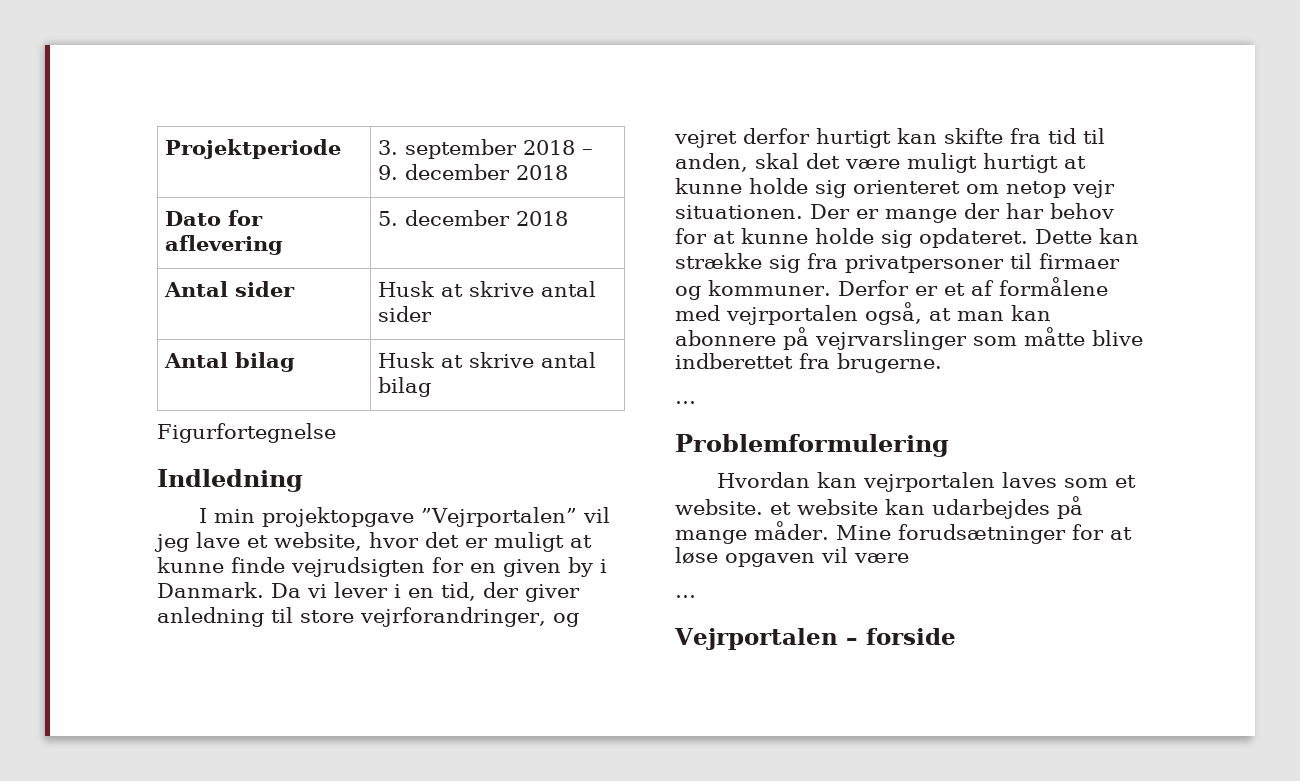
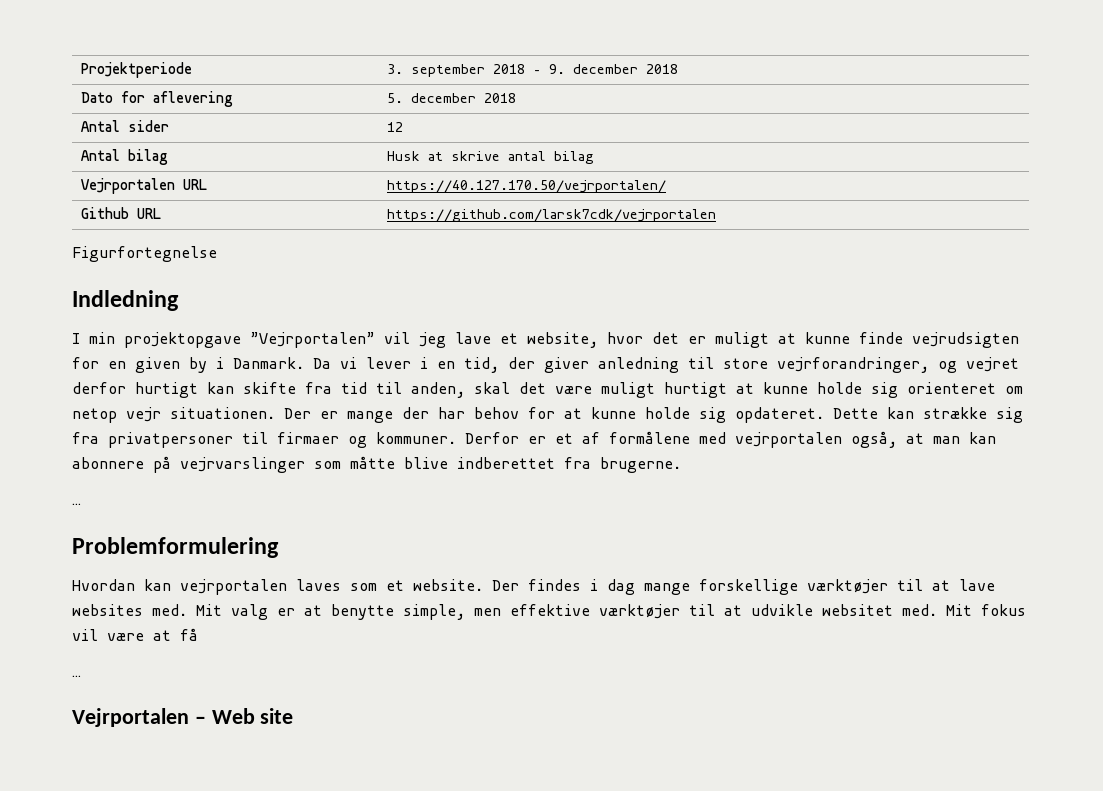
[378,281,597,297] [378,306,433,322] Husk at skrive antal sider -> [387,122,404,132] 12
(432, 387) none -> [81,178,208,194] [387,180,667,193] [81,207,162,219] [387,209,717,222] // Vejrportalen URL | https://40.127.170.50/vejrportalen/ // Github URL | https://github.com/larsk7cdk/vejrportalen
[770,496,1083,519] [675,521,1132,544] [675,547,815,567] et website kan udarbejdes på mange måder. Mine forudsætninger for at løse opgaven -> [492,579,995,595] [72,604,1026,620] Der findes i dag mange forskellige værktøjer til at lave websites med. Mit valg er at benytte simple, men effektive værktøjer til at udvikle websitet med. Mit fokus
(909, 558) none -> [153,628,198,641] at få
[865,628,956,645] forside -> [211,708,294,724] Web site

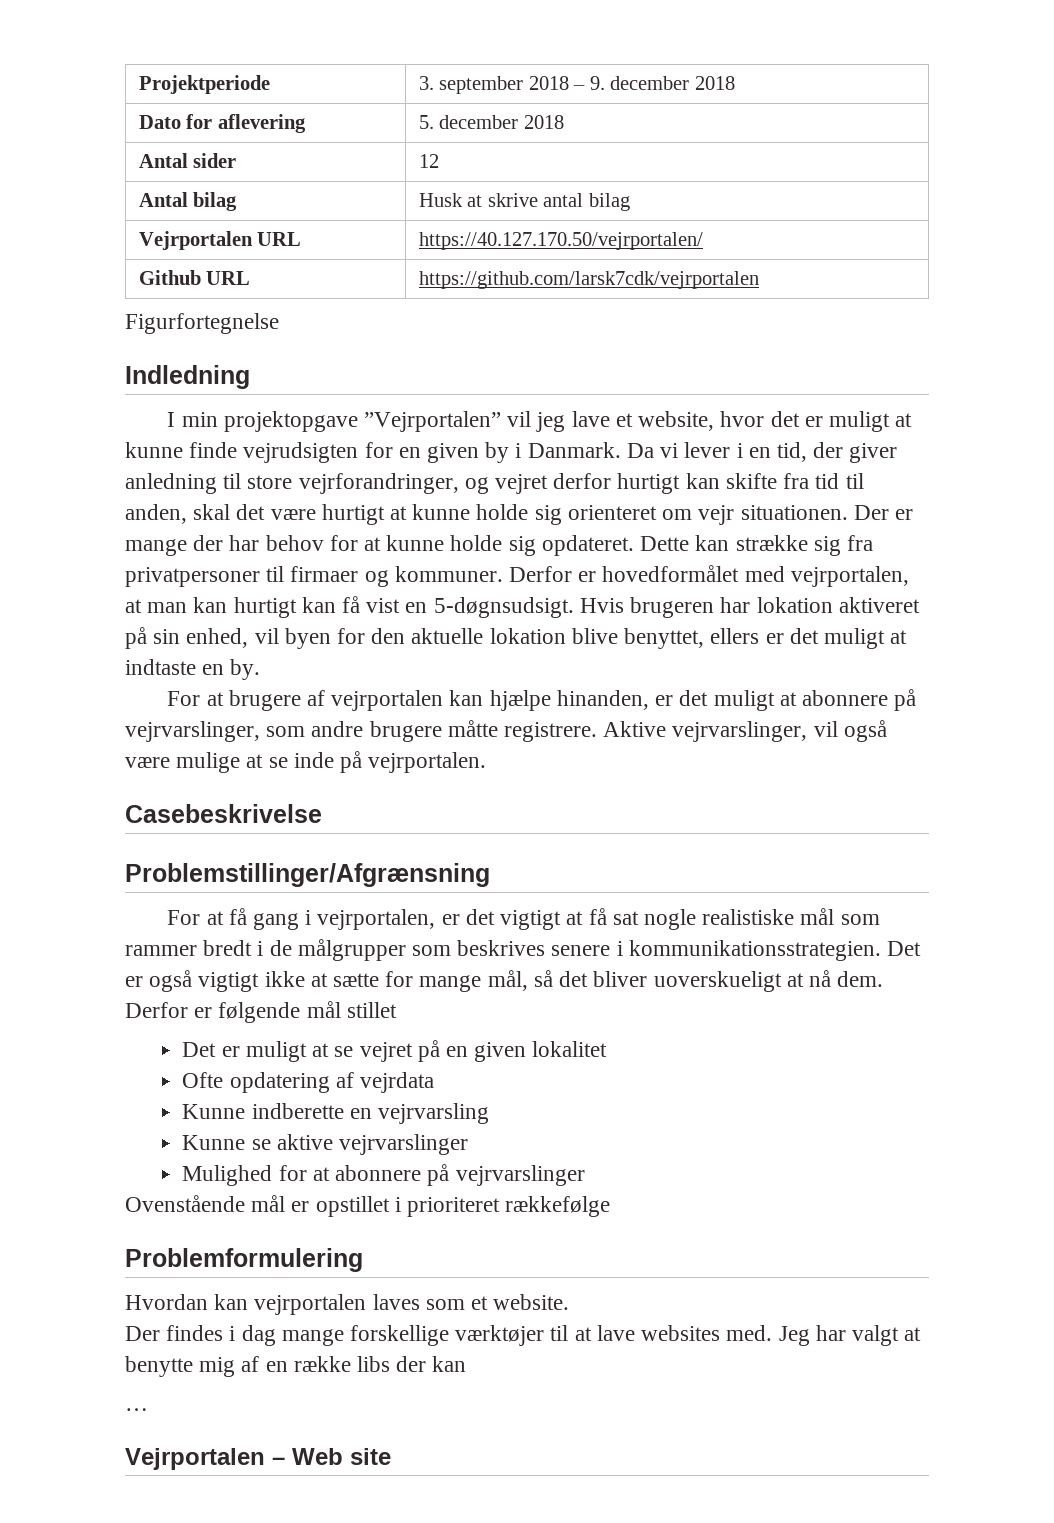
[601,382,655,398] muligt -> (316, 514) none
[72,408,117,423] netop -> (693, 514) none
[555,431,996,448] [72,456,681,473] [72,503,81,505] et af formålene med vejrportalen også, at man kan abonnere på vejrvarslinger som måtte blive indberettet fra brugerne. // … -> [602,565,909,587] [125,596,920,618] [125,627,908,649] [125,659,261,680] [167,689,917,711] [125,720,887,742] [125,751,487,773] [125,804,322,823] [125,863,490,887] [167,908,880,930] [125,939,922,961] [125,970,884,992] [125,1001,397,1023] [182,1040,608,1062] [182,1072,435,1093] [182,1103,490,1124] [182,1134,469,1155] [182,1164,585,1186] [125,1195,611,1217] hovedformålet med vejrportalen, at man kan hurtigt kan få vist en 5-døgnsudsigt. Hvis brugeren har lokation aktiveret på sin enhed, vil byen for den aktuelle lokation blive benyttet, ellers er det muligt at indtaste en by. // For at brugere af vejrportalen kan hjælpe hinanden, er det muligt at abonnere på vejrvarslinger, som andre brugere måtte registrere. Aktive vejrvarslinger, vil også være mulige at se inde på vejrportalen. // Casebeskrivelse // Problemstillinger/Afgrænsning // For at få gang i vejrportalen, er det vigtigt at få sat nogle realistiske mål som rammer bredt i de målgrupper som beskrives senere i kommunikationsstrategien. Det er også vigtigt ikke at sætte for mange mål, så det bliver uoverskueligt at nå dem. Derfor er følgende mål stillet // Det er muligt at se vejret på en given lokalitet // Ofte opdatering af vejrdata // Kunne indberette en vejrvarsling // Kunne se aktive vejrvarslinger // Mulighed for at abonnere på vejrvarslinger // Ovenstående mål er opstillet i prioriteret rækkefølge
(483, 585) none -> (570, 1302) //
[196,604,1026,620] [72,628,198,641] Mit valg er at benytte simple, men effektive værktøjer til at udvikle websitet med. Mit fokus vil være at få -> [778,1325,922,1346] [125,1356,467,1377] Jeg har valgt at benytte mig af en række libs der kan

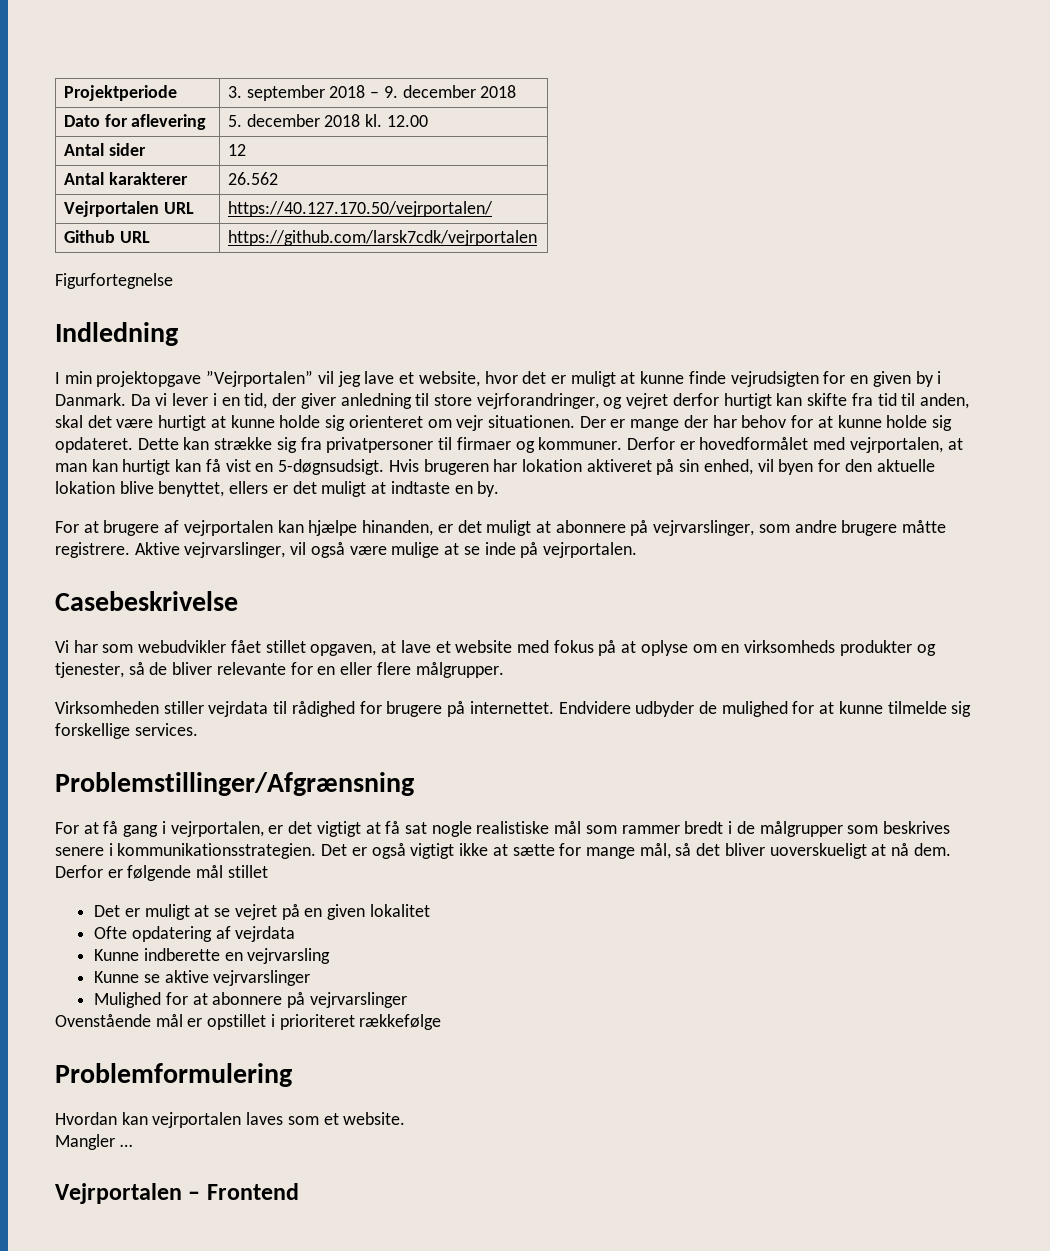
(564, 122) none -> [365,114,428,127] kl. 12.00
[193,192,238,211] [418,193,630,211] bilag | Husk at skrive antal bilag -> [108,172,188,185] [228,172,279,185] karakterer | 26.562
(322, 813) none -> [55,640,936,656] [55,662,504,678] [55,701,972,717] [55,723,198,739] // Vi har som webudvikler fået stillet opgaven, at lave et website med fokus på at oplyse om en virksomheds produkter og tjenester, så de bliver relevante for en eller flere målgrupper. // Virksomheden stiller vejrdata til rådighed for brugere på internettet. Endvidere udbyder de mulighed for at kunne tilmelde sig forskellige services.
[125,1325,922,1346] [125,1356,467,1377] Der findes i dag mange forskellige værktøjer til at lave websites med. Jeg har valgt at benytte mig af en række libs der kan // -> [55,1134,115,1150] Mangler
[292,1448,391,1465] Web site -> [206,1183,299,1200] Frontend

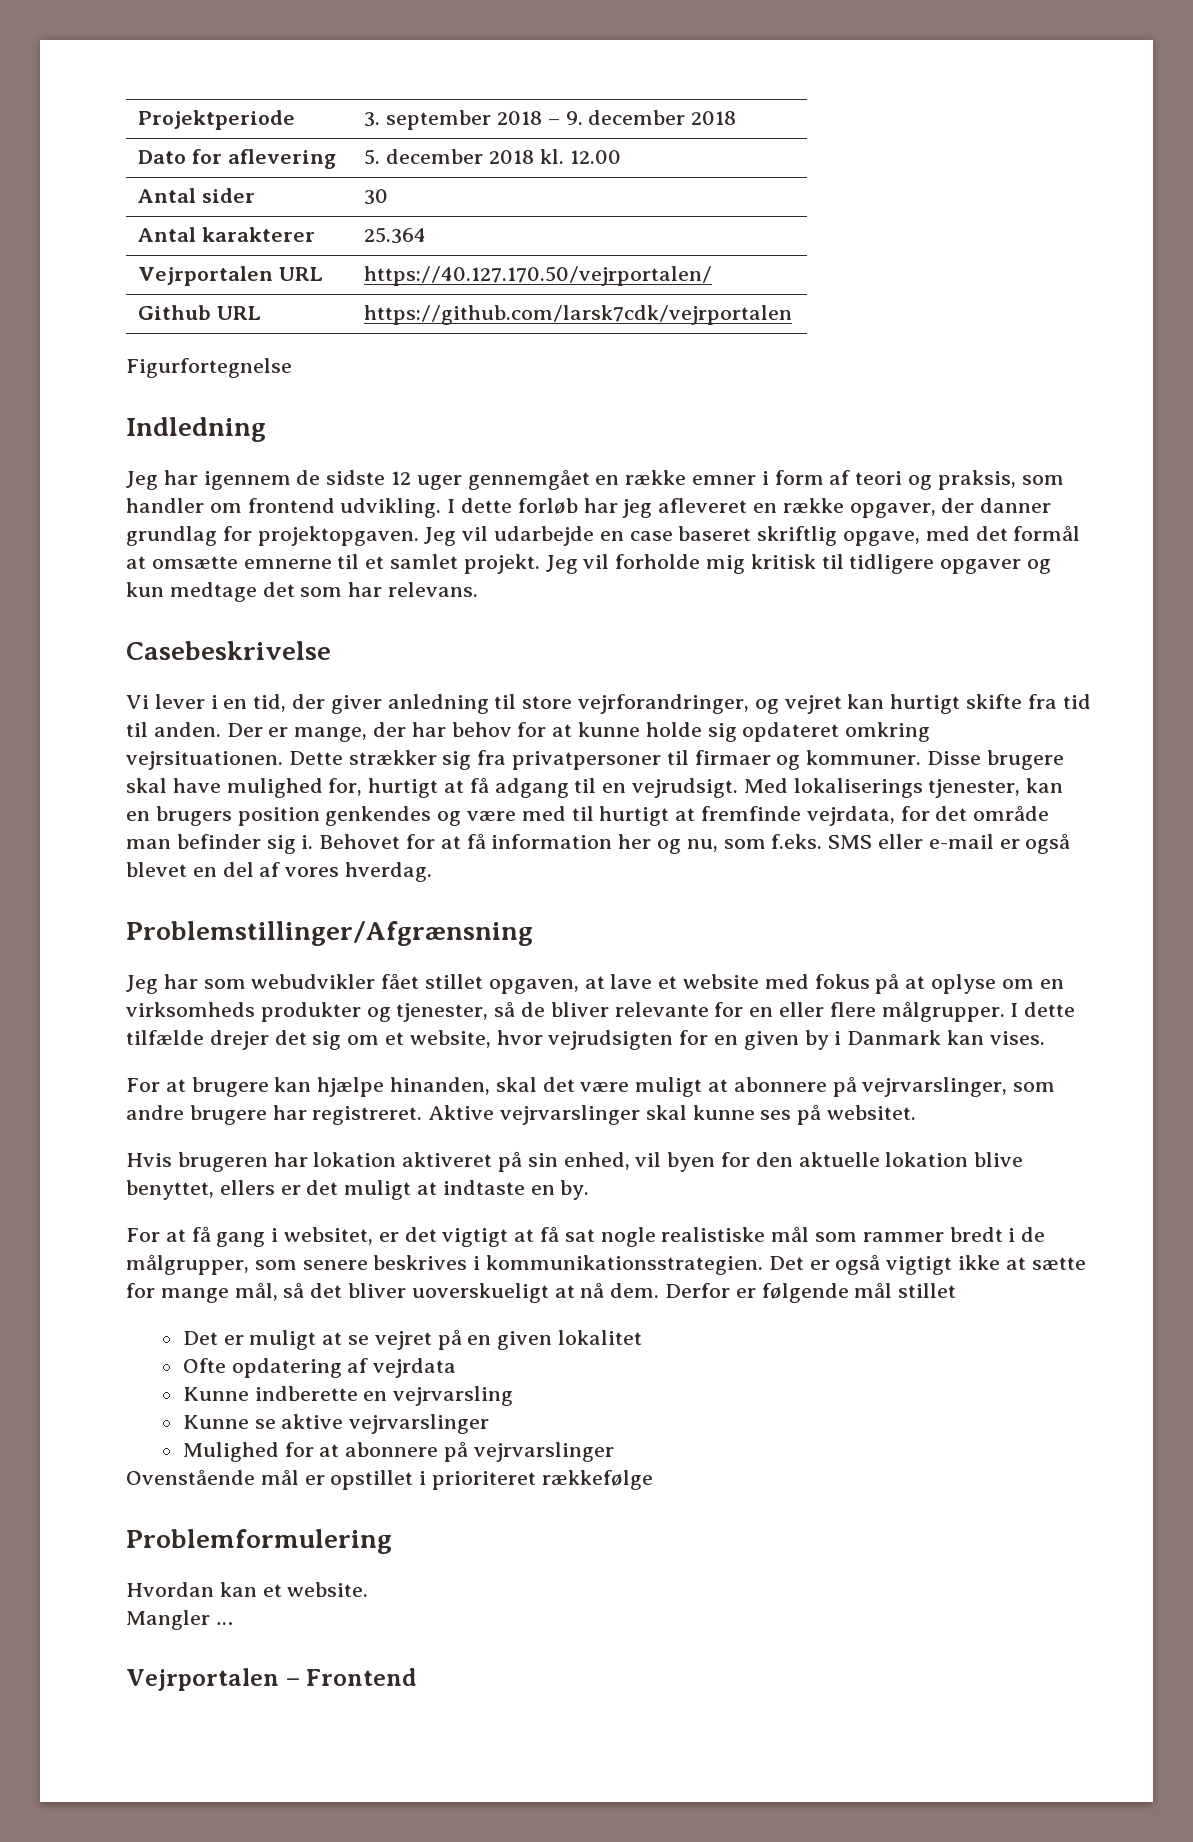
[228,144,247,156] 12 -> [364,189,389,205] 30
[228,172,279,185] 26.562 -> [364,227,427,244] 25.364
[55,370,942,387] [55,393,168,406] I min projektopgave ”Vejrportalen” vil jeg lave et website, hvor det er muligt at kunne finde vejrudsigten for en given by i Danmark. Da vi -> [126,469,1064,490] [126,498,1052,518] [126,525,1081,546] [126,554,1052,574] [126,582,479,602] [126,641,331,660] [126,695,149,709] Jeg har igennem de sidste 12 uger gennemgået en række emner i form af teori og praksis, som handler om frontend udvikling. I dette forløb har jeg afleveret en række opgaver, der danner grundlag for projektopgaven. Jeg vil udarbejde en case baseret skriftlig opgave, med det formål at omsætte emnerne til et samlet projekt. Jeg vil forholde mig kritisk til tidligere opgaver og kun medtage det som har relevans. // Casebeskrivelse // Vi
[672,393,803,409] derfor hurtigt kan -> [847,694,961,714] kan hurtigt
[919,393,969,409] [55,415,575,431] anden, skal det være hurtigt at kunne holde sig orienteret om vejr situationen. -> [153,722,221,737] anden.
[630,419,680,431] mange -> [294,727,368,742] mange,
[55,437,273,453] opdateret. Dette kan strække -> [742,722,931,742] [126,750,437,770] opdateret omkring vejrsituationen. Dette strækker
[626,437,963,453] [55,459,935,475] [55,481,500,497] [55,520,947,536] [55,542,637,558] [55,591,238,611] [55,640,69,653] Derfor er hovedformålet med vejrportalen, at man kan hurtigt kan få vist en 5-døgnsudsigt. Hvis brugeren har lokation aktiveret på sin enhed, vil byen for den aktuelle lokation blive benyttet, ellers er det muligt at indtaste en by. // For at brugere af vejrportalen kan hjælpe hinanden, er det muligt at abonnere på vejrvarslinger, som andre brugere måtte registrere. Aktive vejrvarslinger, vil også være mulige at se inde på vejrportalen. // Casebeskrivelse // Vi -> [927,750,1064,770] [126,777,1064,798] [126,805,1050,826] [126,833,1071,854] [126,862,433,882] [126,921,533,946] [126,975,158,994] Disse brugere skal have mulighed for, hurtigt at få adgang til en vejrudsigt. Med lokaliserings tjenester, kan en brugers position genkendes og være med til hurtigt at fremfinde vejrdata, for det område man befinder sig i. Behovet for at få information her og nu, som f.eks. SMS eller e-mail er også blevet en del af vores hverdag. // Problemstillinger/Afgrænsning // Jeg
[55,701,972,717] [55,723,198,739] [55,772,414,796] // Virksomheden stiller vejrdata til rådighed for brugere på internettet. Endvidere udbyder de mulighed for at kunne tilmelde sig forskellige services. // Problemstillinger/Afgrænsning -> [1010,1002,1076,1017] [126,1030,1045,1050] [126,1076,1056,1097] [126,1104,917,1125] [126,1151,1024,1172] [126,1180,590,1200] I dette tilfælde drejer det sig om et website, hvor vejrudsigten for en given by i Danmark kan vises. // For at brugere kan hjælpe hinanden, skal det være muligt at abonnere på vejrvarslinger, som andre brugere har registreret. Aktive vejrvarslinger skal kunne ses på websitet. // Hvis brugeren har lokation aktiveret på sin enhed, vil byen for den aktuelle lokation blive benyttet, ellers er det muligt at indtaste en by.
[170,821,264,837] vejrportalen, -> [284,1227,374,1245] websitet,
[759,821,950,837] [55,847,104,856] målgrupper som beskrives senere -> [126,1254,468,1275] målgrupper, som senere beskrives
[152,1112,319,1128] vejrportalen laves som -> (257, 1589) none

